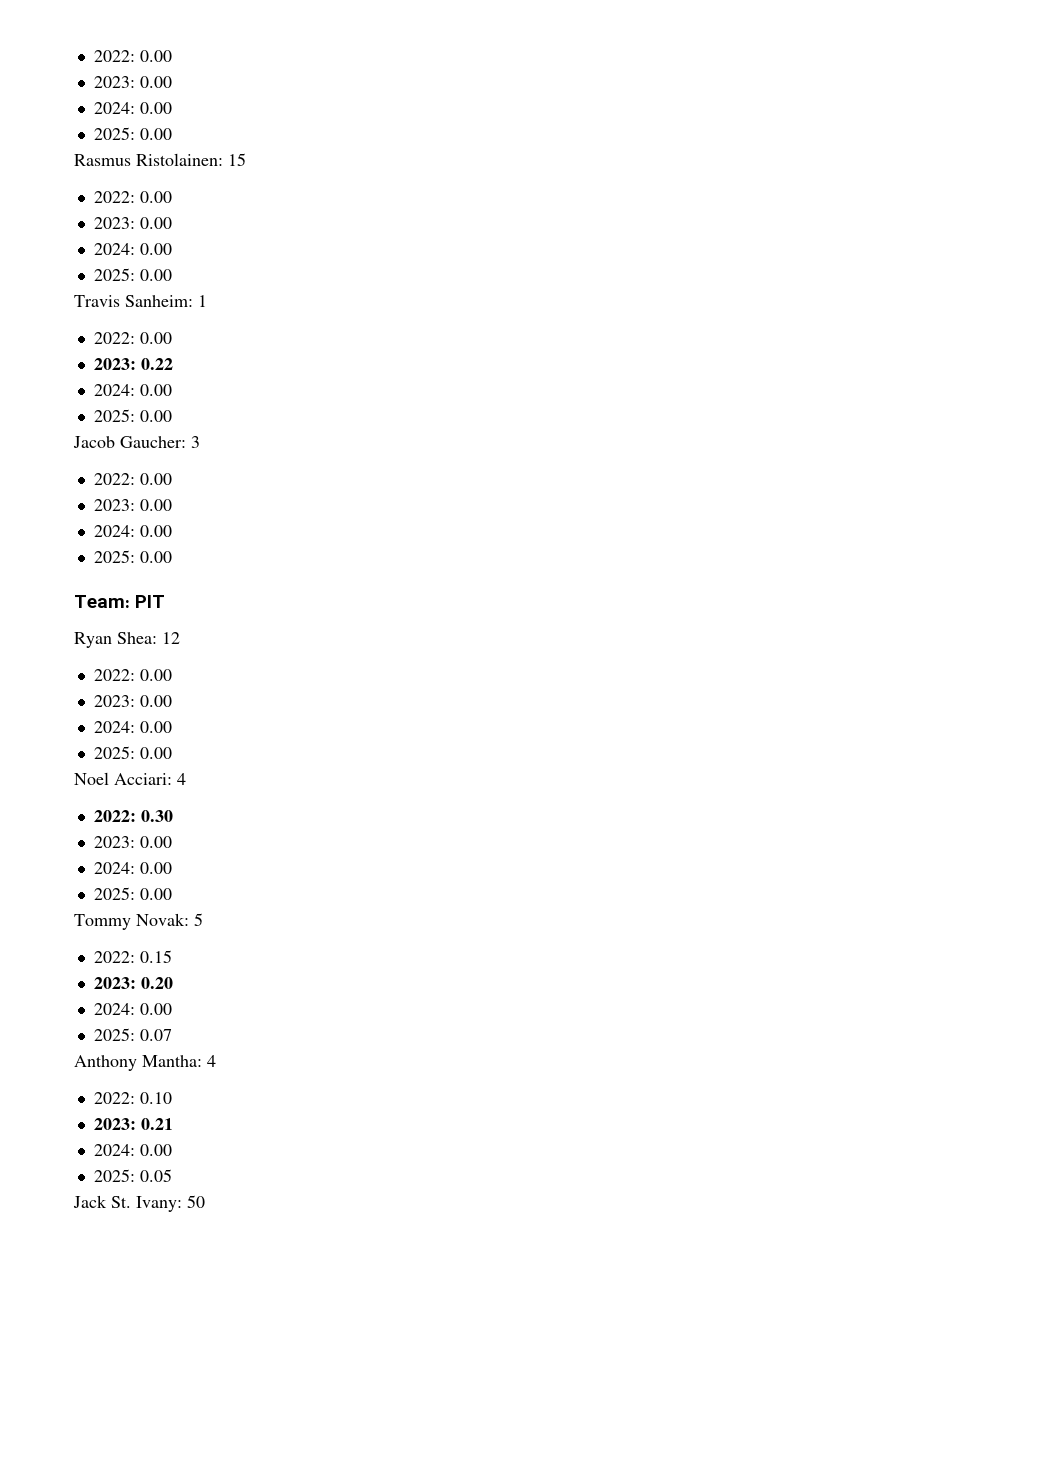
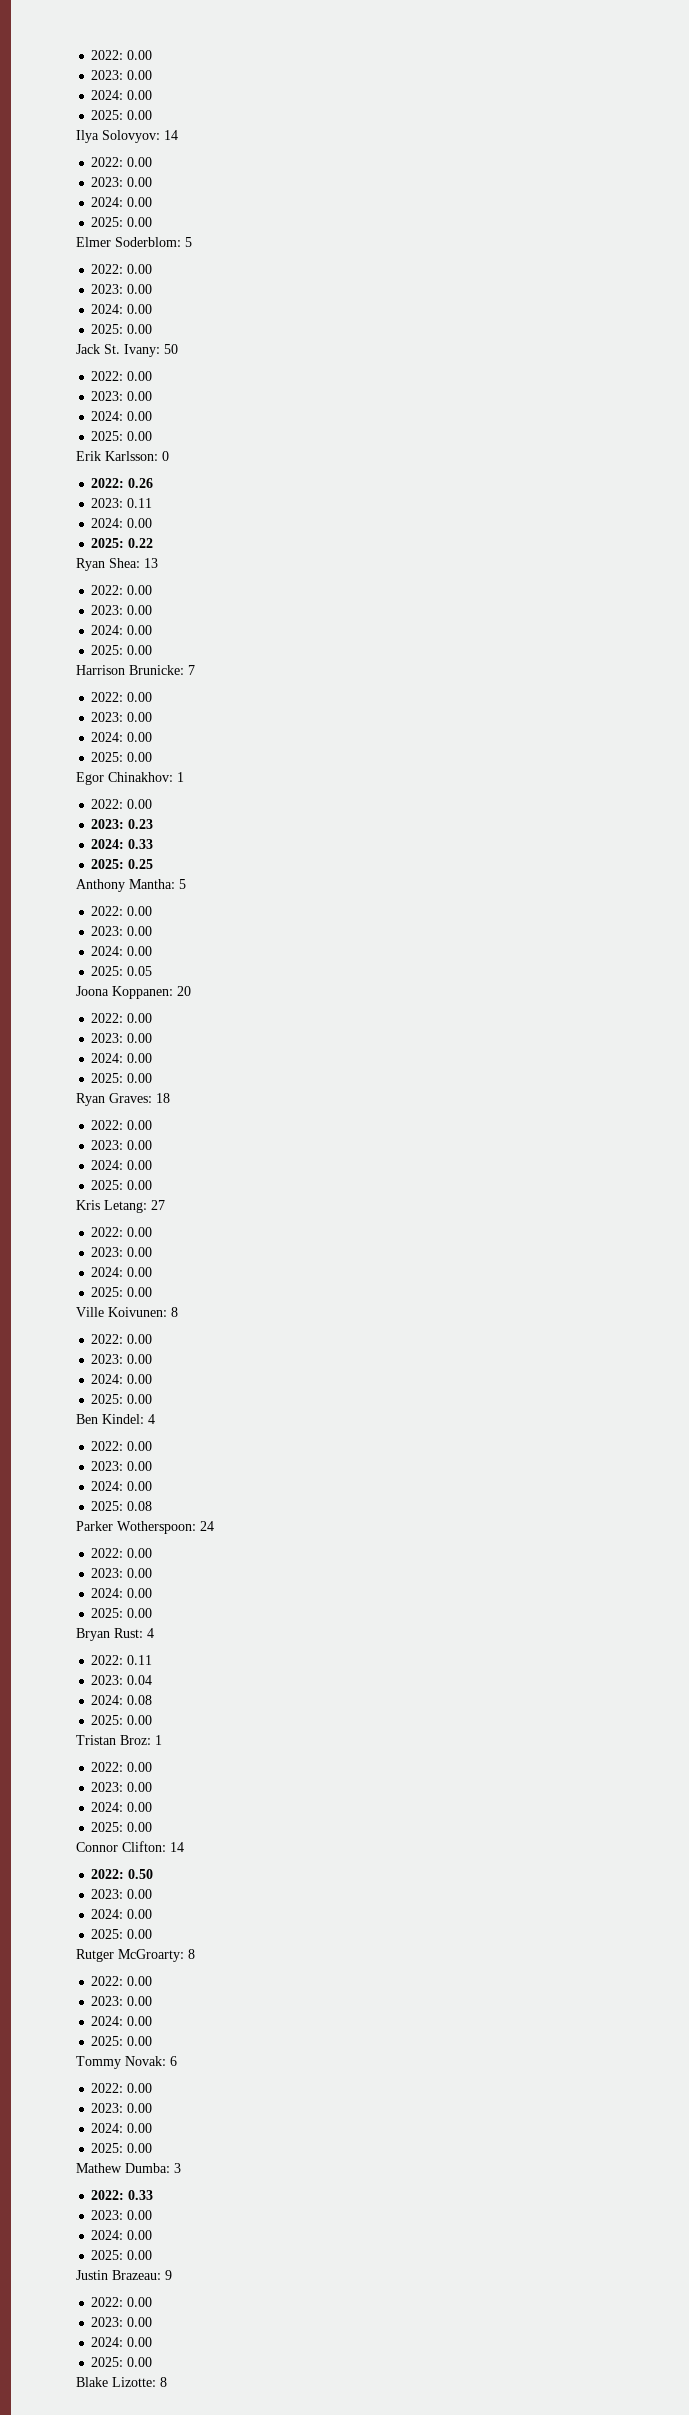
[93,50,172,62] [93,76,172,88] [93,102,172,114] [93,127,172,140] [74,153,246,166] [93,191,172,203] [93,217,172,229] [93,243,172,255] [93,268,172,281] [74,295,207,307] [93,332,172,344] [93,358,173,370] [93,384,172,396] [93,409,172,422] [73,436,200,448] [93,473,172,485] [93,499,172,511] [93,525,172,537] [93,550,172,563] [74,595,165,608] [74,632,180,648] [93,669,172,681] [93,695,172,707] [93,721,172,733] [93,746,172,759] [74,772,186,785] [93,810,173,822] 2022: 0.00 // 2023: 0.00 // 2024: 0.00 // 2025: 0.00 // Rasmus Ristolainen: 15 // 2022: 0.00 // 2023: 0.00 // 2024: 0.00 // 2025: 0.00 // Travis Sanheim: 1 // 2022: 0.00 // 2023: 0.22 // 2024: 0.00 // 2025: 0.00 // Jacob Gaucher: 3 // 2022: 0.00 // 2023: 0.00 // 2024: 0.00 // 2025: 0.00 // Team: PIT // Ryan Shea: 12 // 2022: 0.00 // 2023: 0.00 // 2024: 0.00 // 2025: 0.00 // Noel Acciari: 4 // 2022: 0.30 -> [91,50,153,60] [91,70,153,80] [91,90,153,100] [91,110,153,120] [76,130,178,143] [91,157,153,167] [91,177,153,187] [91,197,153,207] [91,217,153,227] [76,237,192,247] [91,264,153,274] [91,284,153,294] [91,304,153,314] [91,324,153,334] [76,344,178,357] [91,371,153,381] [91,391,153,401] [91,411,153,421] [91,431,153,441] [76,451,169,461] [91,478,154,488] [91,498,153,508] [91,518,153,528] [91,538,154,548] [76,558,158,571] [91,585,153,595] [91,605,153,615] [91,625,153,635] [91,645,153,655] [76,665,195,675] [91,692,153,702] [91,712,153,722] [91,732,153,742] [91,752,153,762] [76,772,184,785] [91,799,153,809] [91,819,154,829] [91,839,154,849] [91,859,154,869] [76,879,186,892] [91,906,153,916] [91,926,153,936] [91,946,153,956] [91,966,153,976] [76,986,191,999] [91,1013,153,1023] [91,1033,153,1043] [91,1053,153,1063] [91,1073,153,1083] [76,1093,170,1106] [91,1120,153,1130] [91,1140,153,1150] [91,1160,153,1170] [91,1180,153,1190] [76,1200,165,1213] [91,1227,153,1237] [91,1247,153,1257] [91,1267,153,1277] [91,1287,153,1297] [76,1307,178,1317] [91,1334,153,1344] [91,1354,153,1364] [91,1374,153,1384] [91,1394,153,1404] [76,1414,155,1424] [91,1441,153,1451] [91,1461,153,1471] [91,1481,153,1491] [91,1501,153,1511] [76,1521,214,1534] [91,1548,153,1558] [91,1568,153,1578] [91,1588,153,1598] [91,1608,153,1618] [76,1628,154,1641] [91,1655,153,1665] [91,1675,153,1685] [91,1695,153,1705] [91,1715,153,1725] [76,1735,162,1745] [91,1762,153,1772] [91,1782,153,1792] [91,1802,153,1812] [91,1822,153,1832] [76,1841,184,1852] [91,1869,154,1879] [91,1889,153,1899] [91,1909,153,1919] [91,1929,153,1939] [76,1949,195,1962] [91,1976,153,1986] 2022: 0.00 // 2023: 0.00 // 2024: 0.00 // 2025: 0.00 // Ilya Solovyov: 14 // 2022: 0.00 // 2023: 0.00 // 2024: 0.00 // 2025: 0.00 // Elmer Soderblom: 5 // 2022: 0.00 // 2023: 0.00 // 2024: 0.00 // 2025: 0.00 // Jack St. Ivany: 50 // 2022: 0.00 // 2023: 0.00 // 2024: 0.00 // 2025: 0.00 // Erik Karlsson: 0 // 2022: 0.26 // 2023: 0.11 // 2024: 0.00 // 2025: 0.22 // Ryan Shea: 13 // 2022: 0.00 // 2023: 0.00 // 2024: 0.00 // 2025: 0.00 // Harrison Brunicke: 7 // 2022: 0.00 // 2023: 0.00 // 2024: 0.00 // 2025: 0.00 // Egor Chinakhov: 1 // 2022: 0.00 // 2023: 0.23 // 2024: 0.33 // 2025: 0.25 // Anthony Mantha: 5 // 2022: 0.00 // 2023: 0.00 // 2024: 0.00 // 2025: 0.05 // Joona Koppanen: 20 // 2022: 0.00 // 2023: 0.00 // 2024: 0.00 // 2025: 0.00 // Ryan Graves: 18 // 2022: 0.00 // 2023: 0.00 // 2024: 0.00 // 2025: 0.00 // Kris Letang: 27 // 2022: 0.00 // 2023: 0.00 // 2024: 0.00 // 2025: 0.00 // Ville Koivunen: 8 // 2022: 0.00 // 2023: 0.00 // 2024: 0.00 // 2025: 0.00 // Ben Kindel: 4 // 2022: 0.00 // 2023: 0.00 // 2024: 0.00 // 2025: 0.08 // Parker Wotherspoon: 24 // 2022: 0.00 // 2023: 0.00 // 2024: 0.00 // 2025: 0.00 // Bryan Rust: 4 // 2022: 0.11 // 2023: 0.04 // 2024: 0.08 // 2025: 0.00 // Tristan Broz: 1 // 2022: 0.00 // 2023: 0.00 // 2024: 0.00 // 2025: 0.00 // Connor Clifton: 14 // 2022: 0.50 // 2023: 0.00 // 2024: 0.00 // 2025: 0.00 // Rutger McGroarty: 8 // 2022: 0.00
[194,913,203,926] [93,950,172,963] [93,977,173,989] [93,1003,172,1015] [93,1028,172,1041] [74,1055,216,1071] [93,1092,172,1104] [93,1118,173,1130] [93,1144,172,1156] [93,1169,172,1182] [73,1195,205,1212] 5 // 2022: 0.15 // 2023: 0.20 // 2024: 0.00 // 2025: 0.07 // Anthony Mantha: 4 // 2022: 0.10 // 2023: 0.21 // 2024: 0.00 // 2025: 0.05 // Jack St. Ivany: 50 -> [170,2056,177,2066] [91,2083,153,2093] [91,2103,153,2113] [91,2123,153,2133] [91,2143,153,2153] [76,2163,181,2173] [91,2190,154,2200] [91,2210,153,2220] [91,2230,153,2240] [91,2250,153,2260] [76,2270,172,2280] [91,2297,153,2307] [91,2317,153,2327] [91,2337,153,2347] [91,2357,153,2367] [76,2377,167,2387] 6 // 2022: 0.00 // 2023: 0.00 // 2024: 0.00 // 2025: 0.00 // Mathew Dumba: 3 // 2022: 0.33 // 2023: 0.00 // 2024: 0.00 // 2025: 0.00 // Justin Brazeau: 9 // 2022: 0.00 // 2023: 0.00 // 2024: 0.00 // 2025: 0.00 // Blake Lizotte: 8

